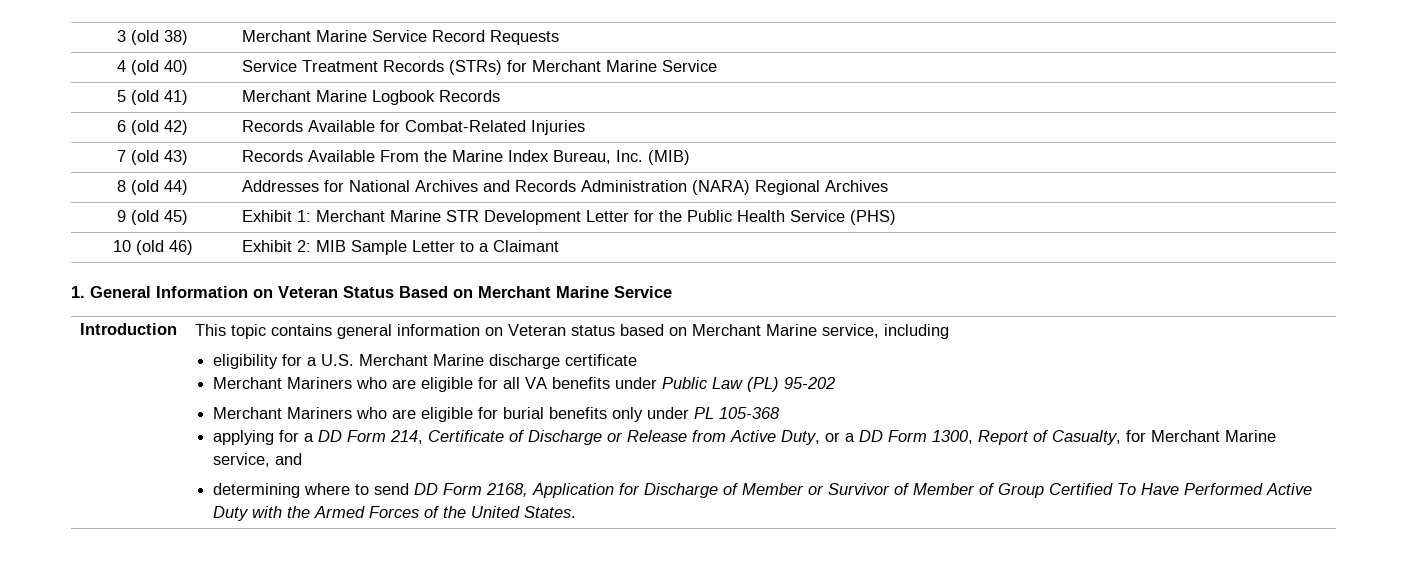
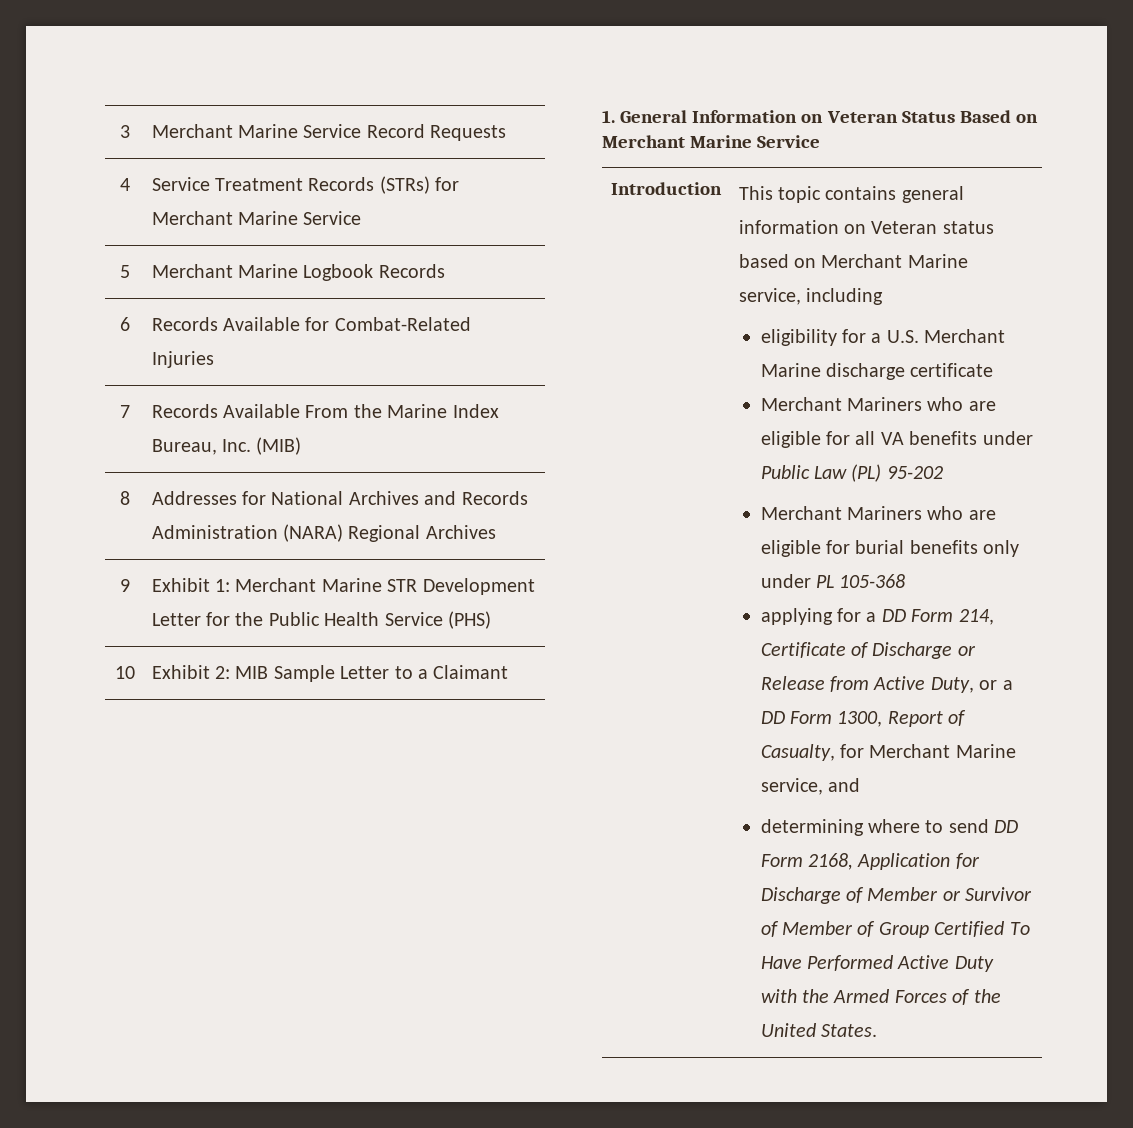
[131,30,188,45] (old 38) -> (130, 131) none
[131,60,188,75] (old 40) -> (130, 184) none
[131,90,188,105] (old 41) -> (130, 271) none
[131,120,188,135] (old 42) -> (130, 324) none
[131,150,188,165] (old 43) -> (130, 411) none
[131,180,188,195] (old 44) -> (130, 498) none
[131,210,188,225] (old 45) -> (130, 585) none
[135,240,193,255] (old 46) -> (135, 672) none

